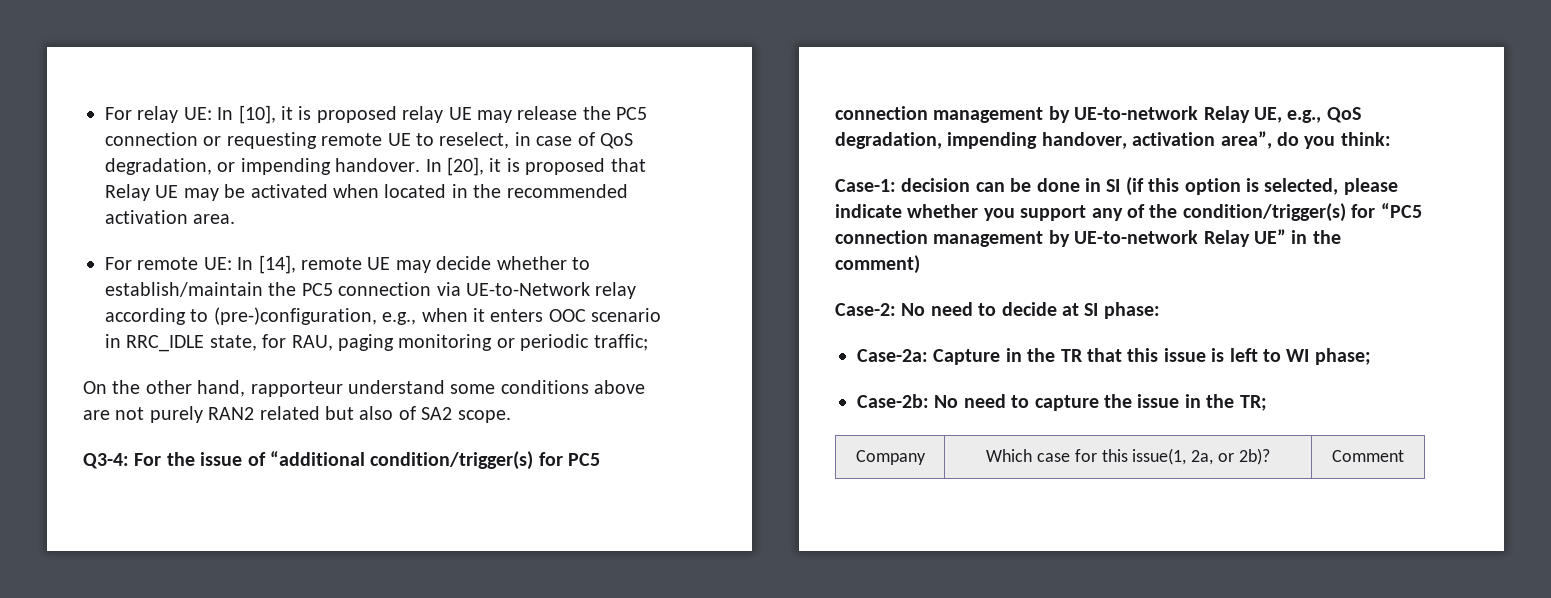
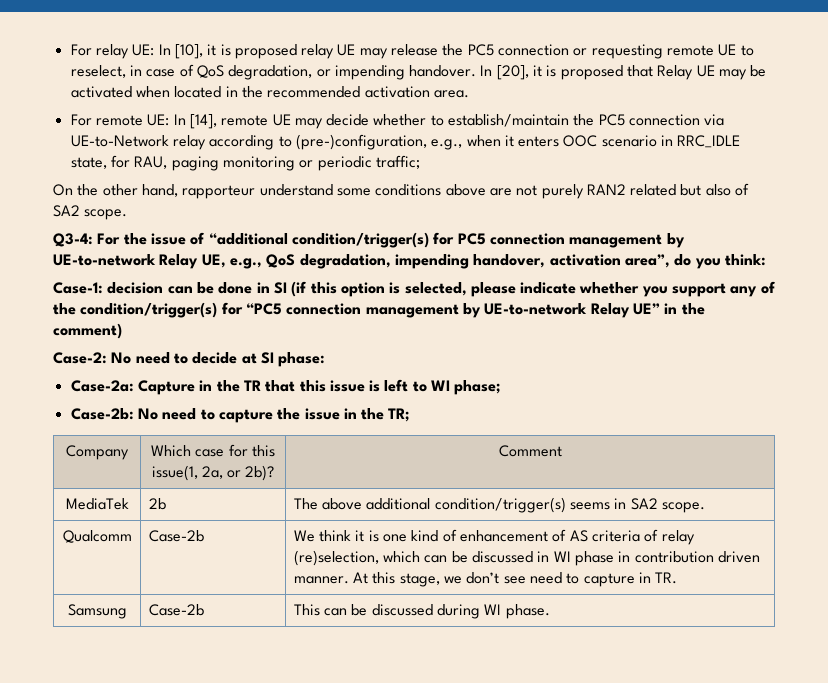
(1404, 456) none -> [65,498,129,510] [148,498,166,510] [293,497,705,513] [62,530,132,543] [148,530,204,542] [293,529,695,545] [293,550,760,566] [293,572,678,587] [67,604,127,619] [148,604,204,616] [293,604,550,619] // MediaTek | 2b | The above additional condition/trigger(s) seems in SA2 scope. // Qualcomm | Case-2b | We think it is one kind of enhancement of AS criteria of relay (re)selection, which can be discussed in WI phase in contribution driven manner. At this stage, we don’t see need to capture in TR. // Samsung | Case-2b | This can be discussed during WI phase.

